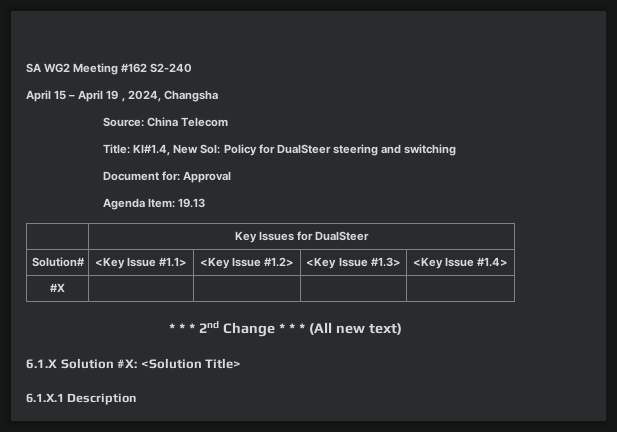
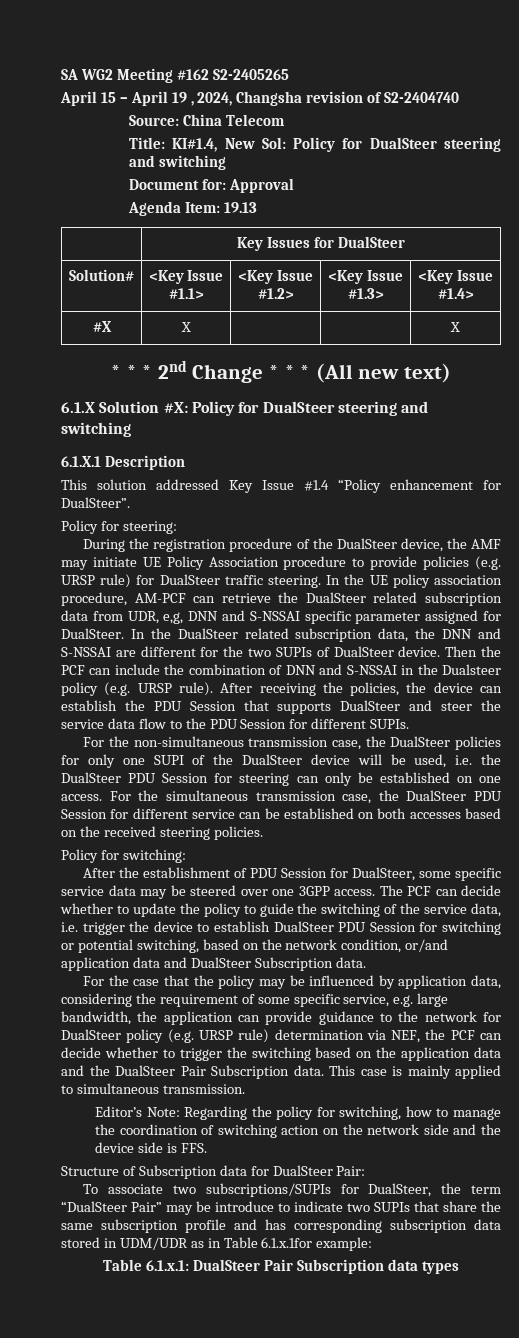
[150,63,193,73] S2-240 -> [212,69,289,80] S2-2405265
(218, 96) none -> [306,91,460,103] revision of S2-2404740
(65, 287) | | | -> [180,322,191,332] [450,322,460,332] X | | | X
[140,358,242,369] [26,393,137,405] <Solution Title> // 6.1.X.1 Description -> [191,401,429,416] [61,422,131,437] [61,455,185,470] [61,479,501,493] [61,497,130,508] [61,520,177,534] [83,538,501,552] [61,556,502,570] [61,574,502,588] [61,592,502,606] [61,610,502,624] [61,628,502,642] [61,646,501,657] [61,664,501,675] [61,682,503,696] [61,700,502,714] [61,718,410,729] [83,736,501,750] [61,754,501,768] [61,772,502,786] [61,790,502,804] [61,808,502,819] [61,826,263,840] [61,849,186,863] [83,867,502,881] [61,885,501,899] [60,903,502,917] [61,921,502,935] [61,939,449,953] [61,957,366,971] [83,975,501,989] [61,993,449,1007] [61,1011,501,1025] [61,1029,503,1043] [61,1047,501,1061] [61,1065,501,1079] [61,1083,245,1094] [95,1106,502,1120] [95,1124,502,1138] [95,1142,207,1153] [61,1165,366,1179] [83,1183,501,1197] [61,1201,501,1215] [61,1219,501,1233] [61,1237,373,1251] [103,1259,459,1274] Policy for DualSteer steering and switching // 6.1.X.1 Description // This solution addressed Key Issue #1.4 “Policy enhancement for DualSteer”. // Policy for steering: // During the registration procedure of the DualSteer device, the AMF may initiate UE Policy Association procedure to provide policies (e.g. URSP rule) for DualSteer traffic steering. In the UE policy association procedure, AM-PCF can retrieve the DualSteer related subscription data from UDR, e,g, DNN and S-NSSAI specific parameter assigned for DualSteer. In the DualSteer related subscription data, the DNN and S-NSSAI are different for the two SUPIs of DualSteer device. Then the PCF can include the combination of DNN and S-NSSAI in the Dualsteer policy (e.g. URSP rule). After receiving the policies, the device can establish the PDU Session that supports DualSteer and steer the service data flow to the PDU Session for different SUPIs. // For the non-simultaneous transmission case, the DualSteer policies for only one SUPI of the DualSteer device will be used, i.e. the DualSteer PDU Session for steering can only be established on one access. For the simultaneous transmission case, the DualSteer PDU Session for different service can be established on both accesses based on the received steering policies. // Policy for switching: // After the establishment of PDU Session for DualSteer, some specific service data may be steered over one 3GPP access. The PCF can decide whether to update the policy to guide the switching of the service data, i.e. trigger the device to establish DualSteer PDU Session for switching or potential switching, based on the network condition, or/and application data and DualSteer Subscription data. // For the case that the policy may be influenced by application data, considering the requirement of some specific service, e.g. large bandwidth, the application can provide guidance to the network for DualSteer policy (e.g. URSP rule) determination via NEF, the PCF can decide whether to trigger the switching based on the application data and the DualSteer Pair Subscription data. This case is mainly applied to simultaneous transmission. // Editor’s Note: Regarding the policy for switching, how to manage the coordination of switching action on the network side and the device side is FFS. // Structure of Subscription data for DualSteer Pair: // To associate two subscriptions/SUPIs for DualSteer, the term “DualSteer Pair” may be introduce to indicate two SUPIs that share the same subscription profile and has corresponding subscription data stored in UDM/UDR as in Table 6.1.x.1for example: // Table 6.1.x.1: DualSteer Pair Subscription data types

